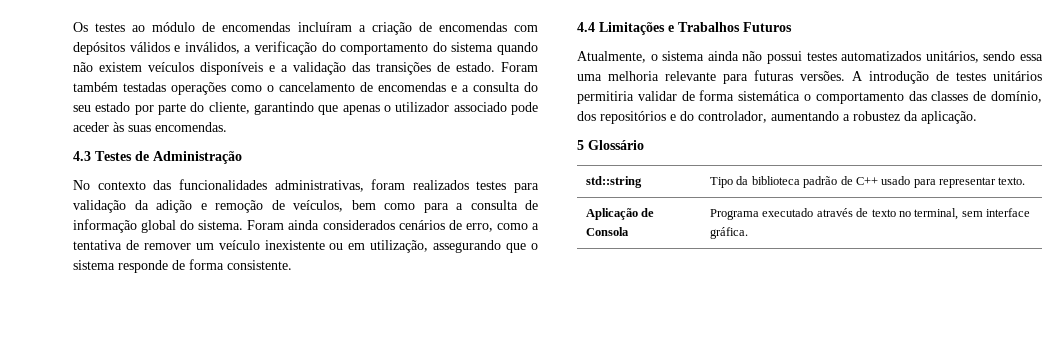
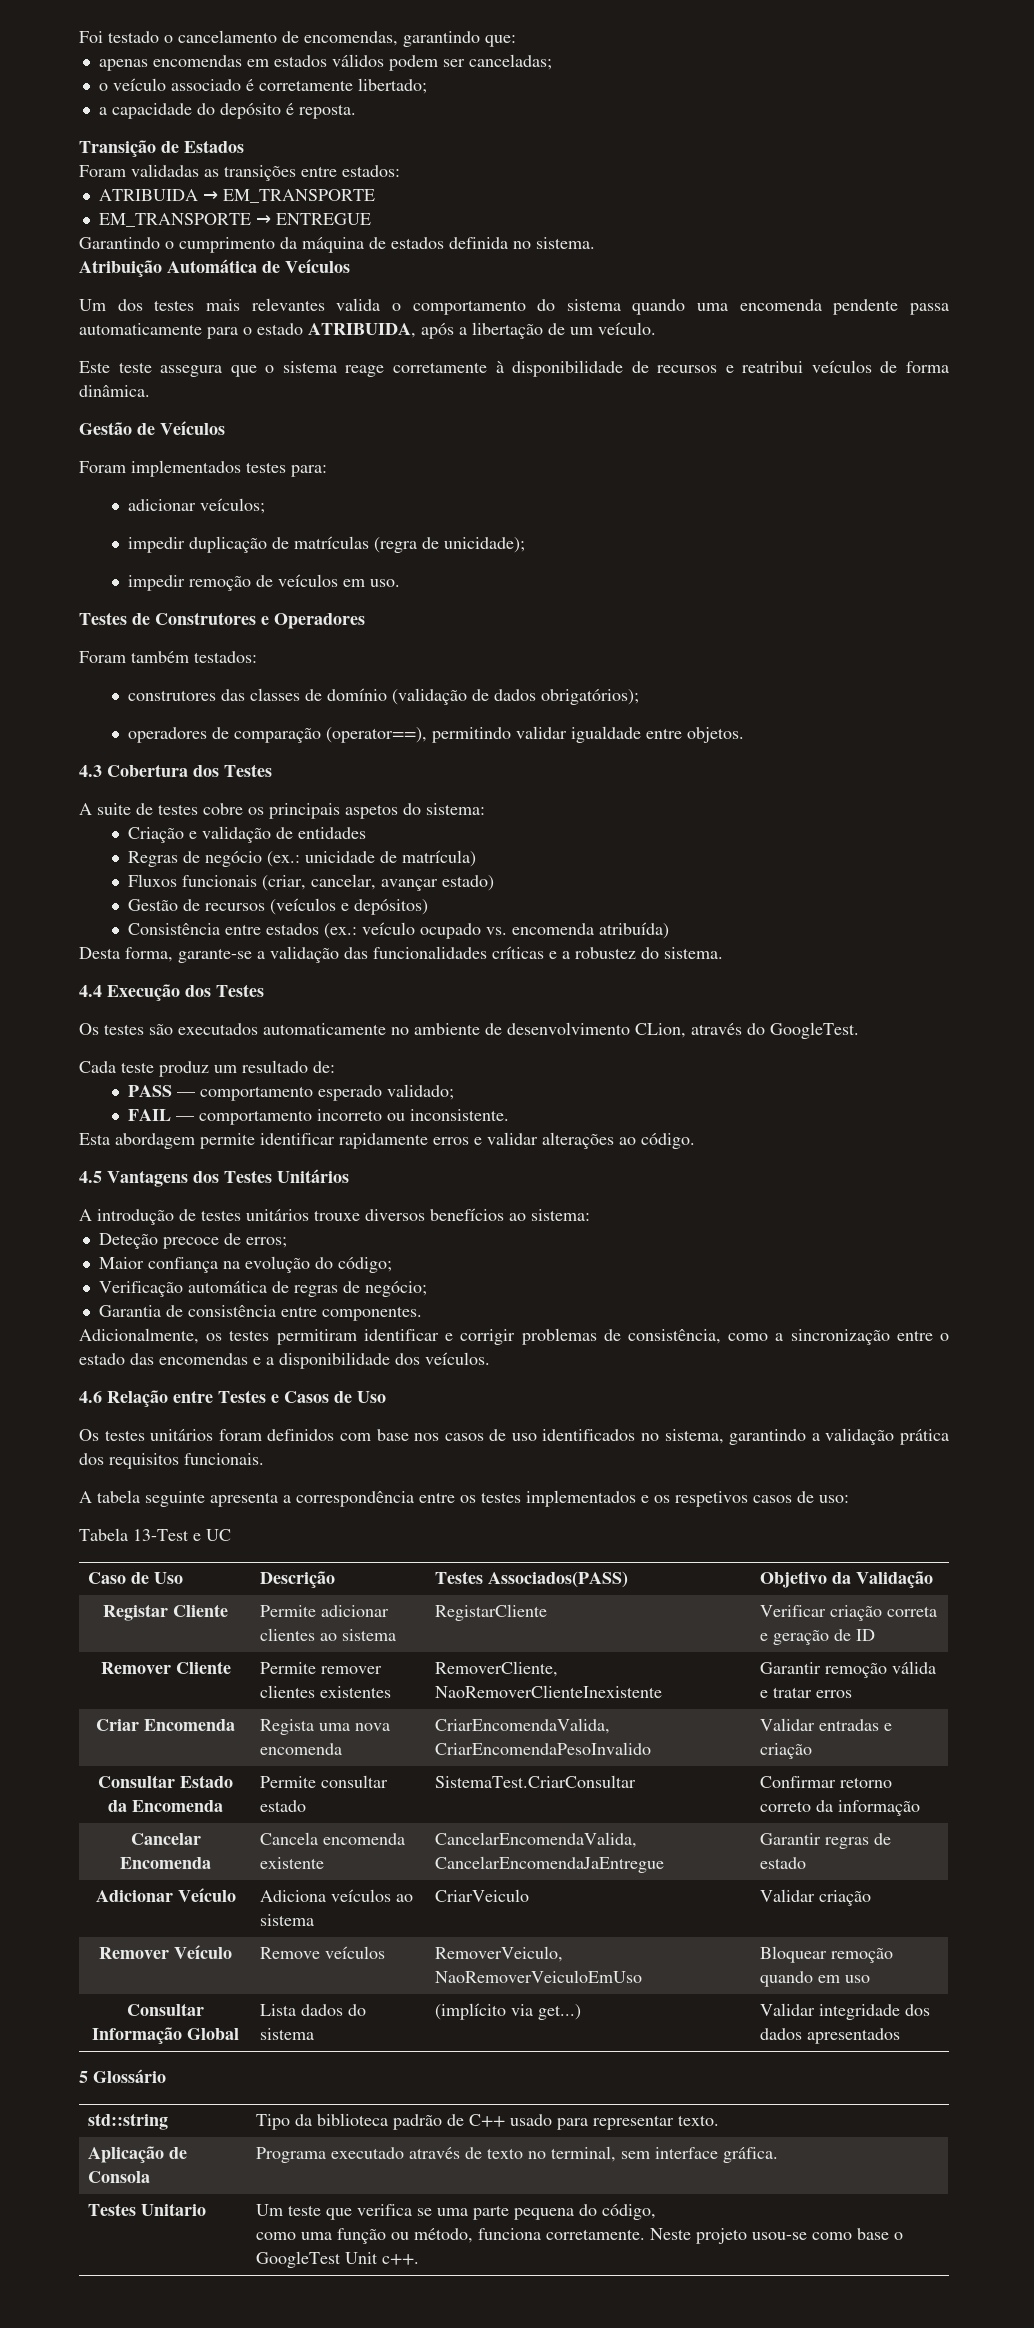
[73,22,538,35] [73,41,538,55] [73,62,538,75] [73,82,538,95] [73,102,538,115] [73,122,227,132] [73,151,242,164] [73,179,539,193] [73,200,538,213] [73,219,539,233] [73,240,539,253] [73,259,292,273] [577,22,792,35] [577,51,1043,64] [577,70,845,84] Os testes ao módulo de encomendas incluíram a criação de encomendas com depósitos válidos e inválidos, a verificação do comportamento do sistema quando não existem veículos disponíveis e a validação das transições de estado. Foram também testadas operações como o cancelamento de encomendas e a consulta do seu estado por parte do cliente, garantindo que apenas o utilizador associado pode aceder às suas encomendas. // 4.3 Testes de Administração // No contexto das funcionalidades administrativas, foram realizados testes para validação da adição e remoção de veículos, bem como para a consulta de informação global do sistema. Foram ainda considerados cenários de erro, como a tentativa de remover um veículo inexistente ou em utilização, assegurando que o sistema responde de forma consistente. // 4.4 Limitações e Trabalhos Futuros // Atualmente, o sistema ainda não possui testes automatizados unitários, sendo essa uma melhoria relevante para futuras versões. -> [79,30,516,47] [98,54,552,71] [98,78,427,94] [98,103,356,119] [79,140,244,157] [79,164,400,181] [98,189,375,203] [98,213,371,227] [79,237,595,253] [79,259,350,277] [79,298,949,315] [79,322,656,339] [79,360,949,377] [79,385,150,397] [79,421,225,435] [79,460,327,477] [128,498,266,514] [128,536,526,553] [128,574,401,591] [79,612,365,629] [79,651,257,663] [128,688,640,705] [128,726,745,743] [79,764,272,777] [79,803,485,819] [128,826,367,843] [128,850,477,867] [128,874,495,891] [128,898,429,915] [128,922,670,939] [79,946,723,963] [79,984,264,1001] [79,1022,859,1039] [79,1060,335,1077] [128,1084,455,1101] [128,1109,510,1125] [79,1132,695,1149] [79,1169,349,1187] Foi testado o cancelamento de encomendas, garantindo que: // apenas encomendas em estados válidos podem ser canceladas; // o veículo associado é corretamente libertado; // a capacidade do depósito é reposta. // Transição de Estados // Foram validadas as transições entre estados: // ATRIBUIDA → EM_TRANSPORTE // EM_TRANSPORTE → ENTREGUE // Garantindo o cumprimento da máquina de estados definida no sistema. // Atribuição Automática de Veículos // Um dos testes mais relevantes valida o comportamento do sistema quando uma encomenda pendente passa automaticamente para o estado ATRIBUIDA, após a libertação de um veículo. // Este teste assegura que o sistema reage corretamente à disponibilidade de recursos e reatribui veículos de forma dinâmica. // Gestão de Veículos // Foram implementados testes para: // adicionar veículos; // impedir duplicação de matrículas (regra de unicidade); // impedir remoção de veículos em uso. // Testes de Construtores e Operadores // Foram também testados: // construtores das classes de domínio (validação de dados obrigatórios); // operadores de comparação (operator==), permitindo validar igualdade entre objetos. // 4.3 Cobertura dos Testes // A suite de testes cobre os principais aspetos do sistema: // Criação e validação de entidades // Regras de negócio (ex.: unicidade de matrícula) // Fluxos funcionais (criar, cancelar, avançar estado) // Gestão de recursos (veículos e depósitos) // Consistência entre estados (ex.: veículo ocupado vs. encomenda atribuída) // Desta forma, garante-se a validação das funcionalidades críticas e a robustez do sistema. // 4.4 Execução dos Testes // Os testes são executados automaticamente no ambiente de desenvolvimento CLion, através do GoogleTest. // Cada teste produz um resultado de: // PASS — comportamento esperado validado; // FAIL — comportamento incorreto ou inconsistente. // Esta abordagem permite identificar rapidamente erros e validar alterações ao código. // 4.5 Vantagens dos Testes Unitários //
[577,90,1042,104] [577,111,977,124] permitiria validar de forma sistemática o comportamento das classes de domínio, dos repositórios e do controlador, aumentando a robustez da aplicação. -> [314,1208,590,1221] [98,1233,287,1249] [98,1256,392,1273] [98,1281,427,1297] [98,1305,422,1321] [79,1328,949,1345] [79,1352,490,1369] [79,1390,386,1407] [79,1428,949,1445] [79,1453,264,1469] [79,1490,849,1507] [79,1528,231,1541] [88,1572,184,1584] [260,1571,336,1588] [435,1571,629,1588] [760,1571,934,1588] [103,1604,228,1621] [260,1605,390,1617] [260,1628,397,1641] [435,1604,548,1621] [760,1605,938,1621] [760,1629,876,1645] [100,1661,231,1674] [260,1662,383,1674] [260,1685,392,1698] [435,1661,559,1677] [435,1685,663,1698] [760,1661,937,1678] [760,1687,853,1698] [96,1719,235,1731] [260,1719,391,1735] [260,1743,343,1755] [435,1718,611,1734] [435,1742,652,1755] [760,1718,893,1731] [760,1743,813,1759] [98,1775,233,1788] [108,1800,223,1812] [260,1775,389,1788] [260,1800,307,1812] [435,1775,637,1788] [760,1776,893,1788] [760,1800,921,1816] [130,1833,201,1845] [120,1857,211,1869] [260,1832,406,1845] [260,1857,325,1869] [435,1832,638,1848] [435,1856,665,1873] [760,1833,892,1849] [760,1857,807,1869] [95,1888,236,1902] [260,1889,414,1902] [260,1914,315,1926] [435,1889,530,1902] [760,1889,872,1906] [99,1945,232,1959] [260,1946,386,1959] [435,1946,564,1962] [435,1970,643,1983] [760,1946,894,1963] [760,1971,871,1987] [127,2003,204,2016] [92,2027,239,2044] [260,2004,367,2016] [260,2028,315,2040] [435,2003,582,2020] [760,2003,931,2020] [760,2028,901,2044] trouxe diversos benefícios ao sistema: // Deteção precoce de erros; // Maior confiança na evolução do código; // Verificação automática de regras de negócio; // Garantia de consistência entre componentes. // Adicionalmente, os testes permitiram identificar e corrigir problemas de consistência, como a sincronização entre o estado das encomendas e a disponibilidade dos veículos. // 4.6 Relação entre Testes e Casos de Uso // Os testes unitários foram definidos com base nos casos de uso identificados no sistema, garantindo a validação prática dos requisitos funcionais. // A tabela seguinte apresenta a correspondência entre os testes implementados e os respetivos casos de uso: // Tabela 13-Test e UC // Caso de Uso | Descrição | Testes Associados(PASS) | Objetivo da Validação // Registar Cliente | Permite adicionar clientes ao sistema | RegistarCliente | Verificar criação correta e geração de ID // Remover Cliente | Permite remover clientes existentes | RemoverCliente, NaoRemoverClienteInexistente | Garantir remoção válida e tratar erros // Criar Encomenda | Regista uma nova encomenda | CriarEncomendaValida, CriarEncomendaPesoInvalido | Validar entradas e criação // Consultar Estado da Encomenda | Permite consultar estado | SistemaTest.CriarConsultar | Confirmar retorno correto da informação // Cancelar Encomenda | Cancela encomenda existente | CancelarEncomendaValida, CancelarEncomendaJaEntregue | Garantir regras de estado // Adicionar Veículo | Adiciona veículos ao sistema | CriarVeiculo | Validar criação // Remover Veículo | Remove veículos | RemoverVeiculo, NaoRemoverVeiculoEmUso | Bloquear remoção quando em uso // Consultar Informação Global | Lista dados do sistema | (implícito via get...) | Validar integridade dos dados apresentados
(749, 233) none -> [88,2203,207,2216] [256,2204,657,2220] [256,2228,904,2244] [256,2251,420,2268] // Testes Unitario | Um teste que verifica se uma parte pequena do código, // como uma função ou método, funciona corretamente. Neste projeto usou-se como base o GoogleTest Unit c++.

